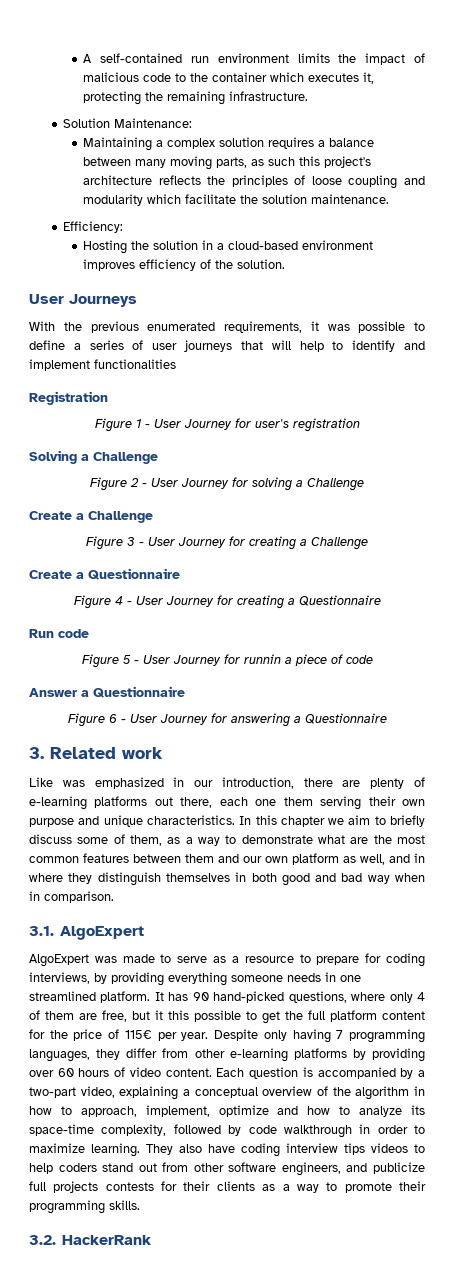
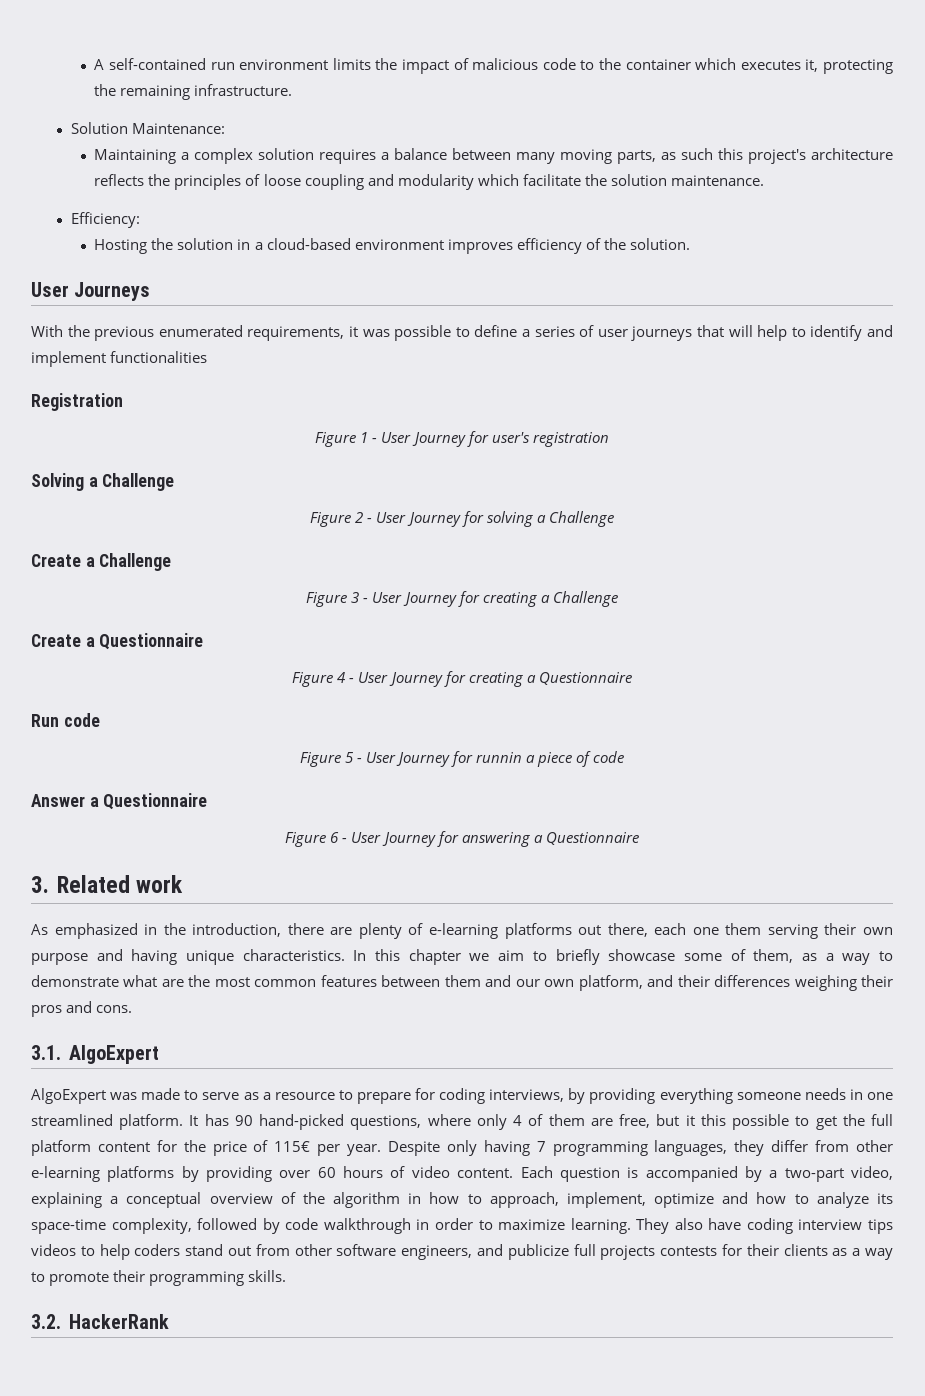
[29,777,85,787] Like was -> [31,924,48,935] As
[194,780,214,787] our -> [163,923,186,935] the
(100, 820) none -> [131,949,178,965] having
[29,834,72,844] discuss -> [608,949,676,961] showcase
[292,853,425,865] [29,872,426,886] [29,891,114,903] platform as well, and in where they distinguish themselves in both good and bad way when in comparison. -> [578,975,894,991] [31,1001,133,1017] platform, and their differences weighing their pros and cons.

